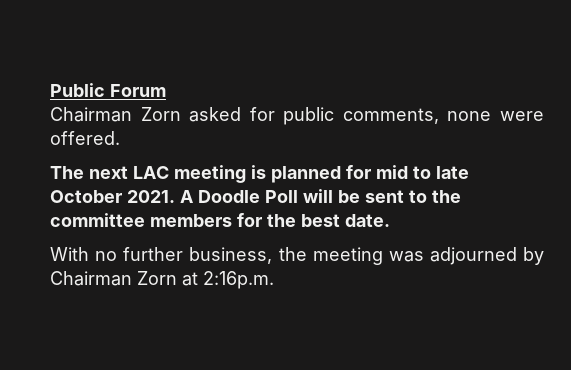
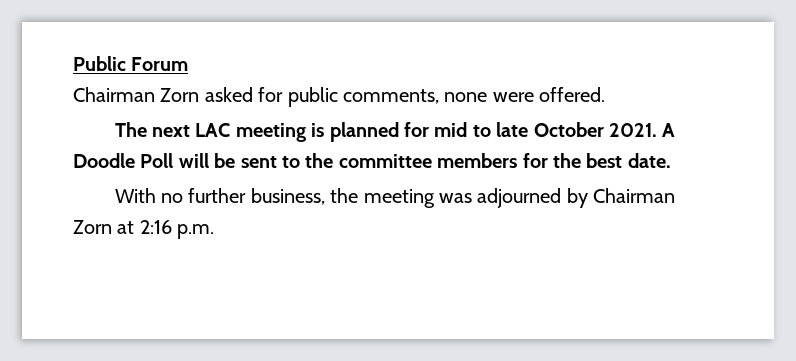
[203,271,274,289] 2:16p.m. -> [139,220,215,239] 2:16 p.m.

